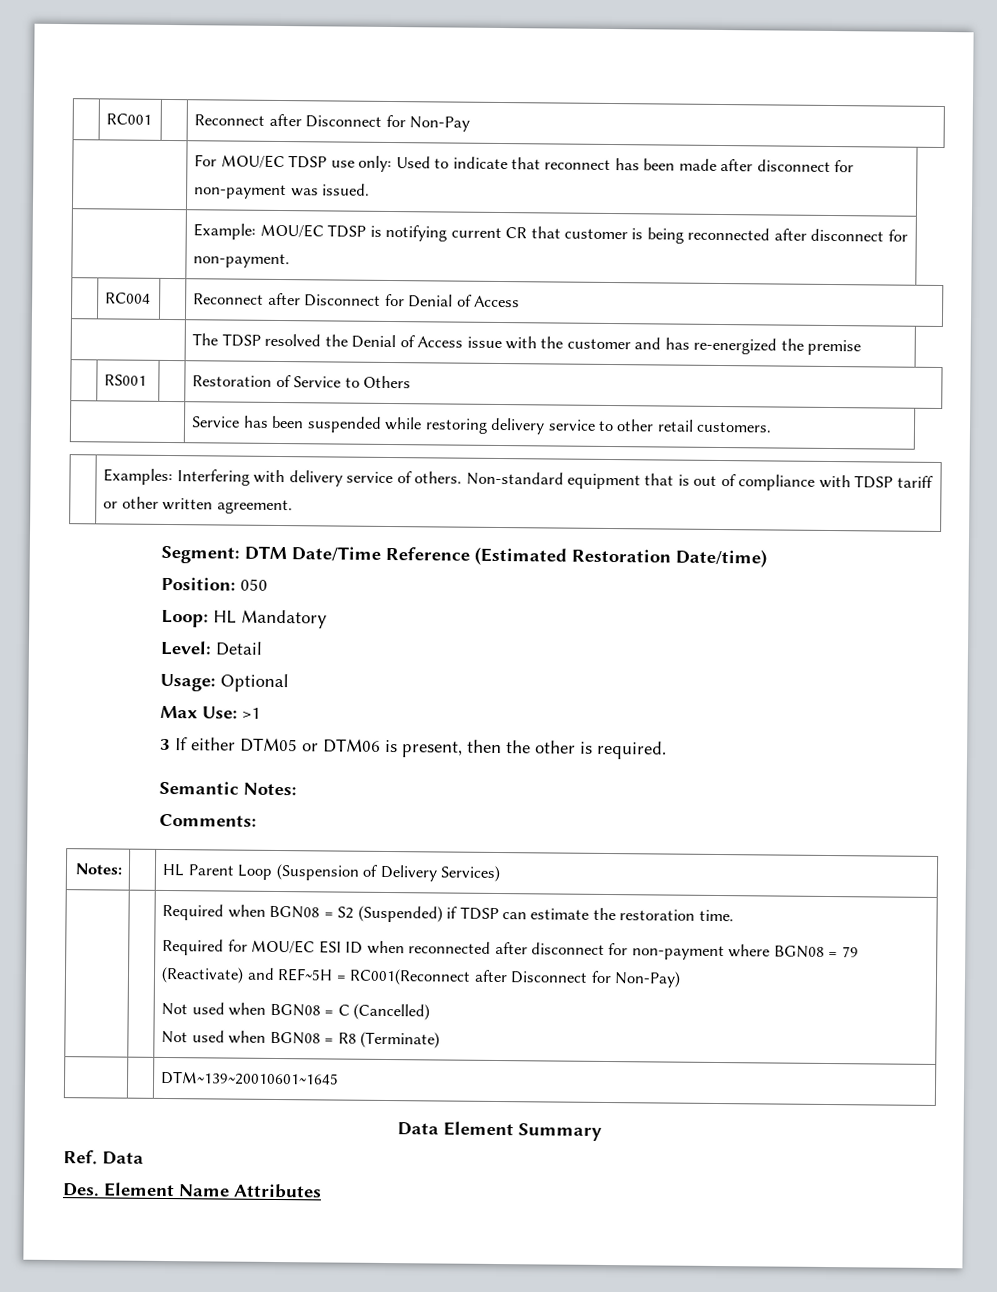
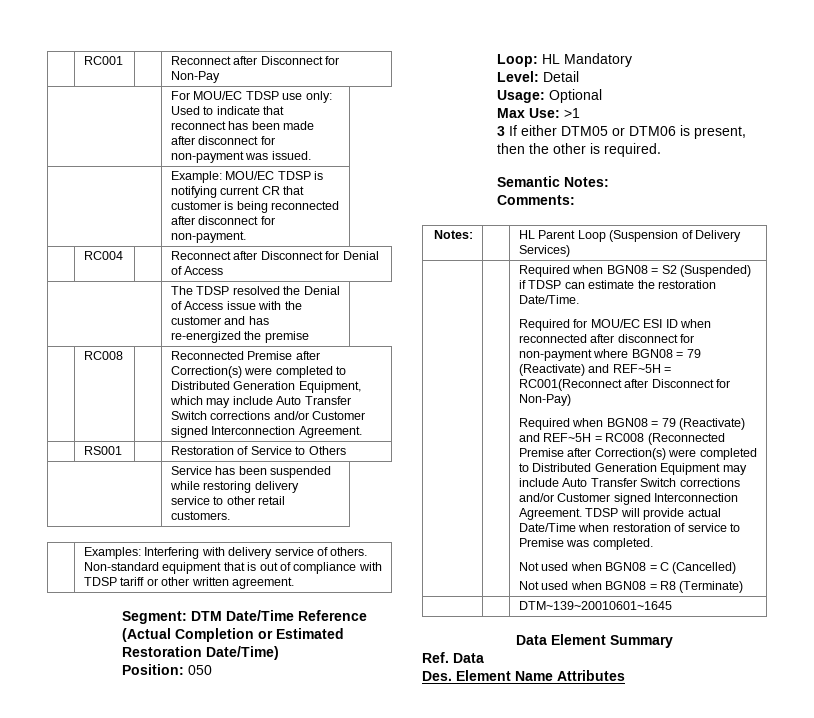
(862, 347) none -> [84,351,124,360] [171,351,320,360] [171,366,347,378] [171,381,361,393] [170,396,351,408] [171,411,366,420] [171,426,362,438] // | RC008 | | Reconnected Premise after Correction(s) were completed to Distributed Generation Equipment, which may include Auto Transfer Switch corrections and/or Customer signed Interconnection Agreement.
[474,546,768,568] (Estimated Restoration Date/time) -> [121,628,344,642] [121,646,279,660] (Actual Completion or Estimated Restoration Date/Time)
[698,909,734,922] time. -> [519,295,580,304] Date/Time.
(682, 979) none -> [519,418,745,430] [519,433,725,445] [519,448,757,460] [519,463,747,475] [519,478,740,487] [519,493,739,505] [519,508,721,520] [519,523,740,532] [519,538,653,550] // Required when BGN08 = 79 (Reactivate) and REF~5H = RC008 (Reconnected Premise after Correction(s) were completed to Distributed Generation Equipment may include Auto Transfer Switch corrections and/or Customer signed Interconnection Agreement. TDSP will provide actual Date/Time when restoration of service to Premise was completed.

